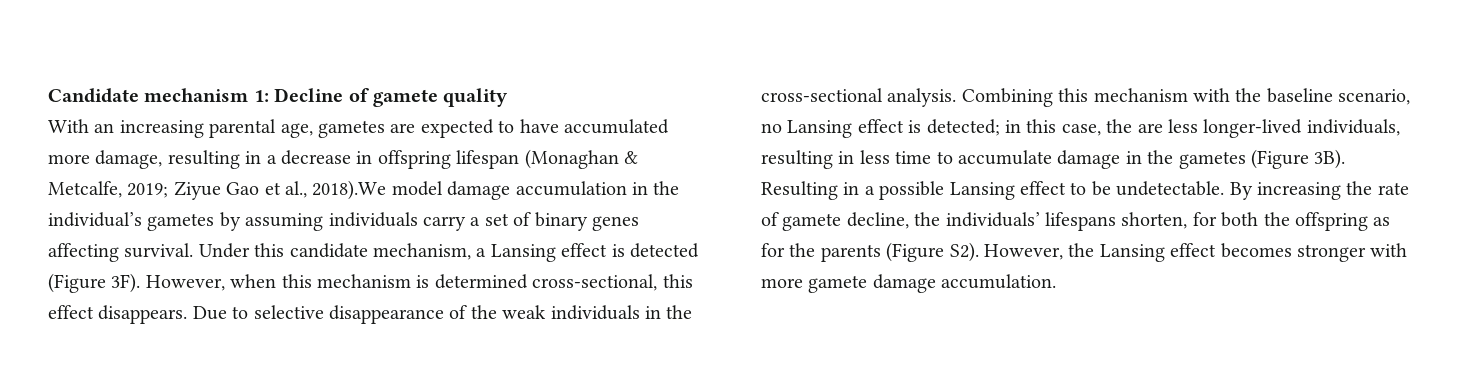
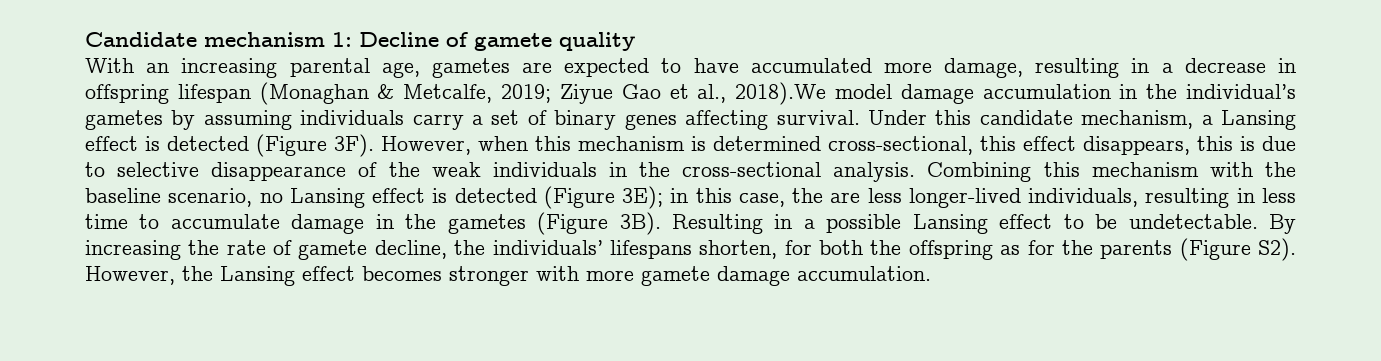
[98,305,227,324] disappears. Due -> [1083,136,1296,155] disappears, this is due
[926,119,1000,136] detected; -> [454,186,664,209] detected (Figure 3E);

